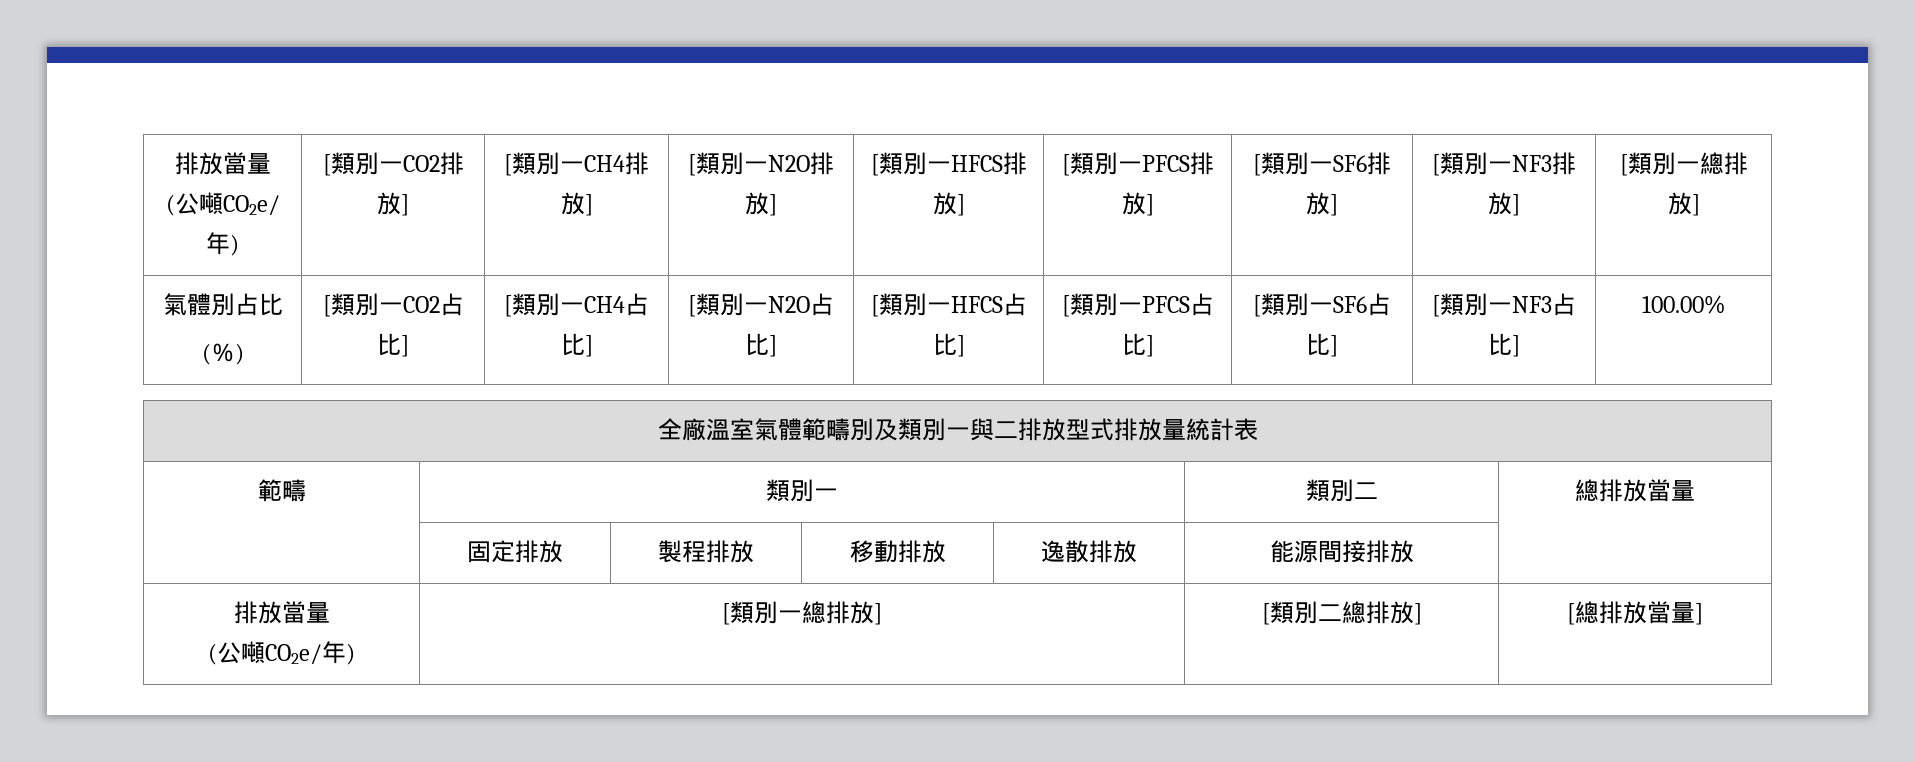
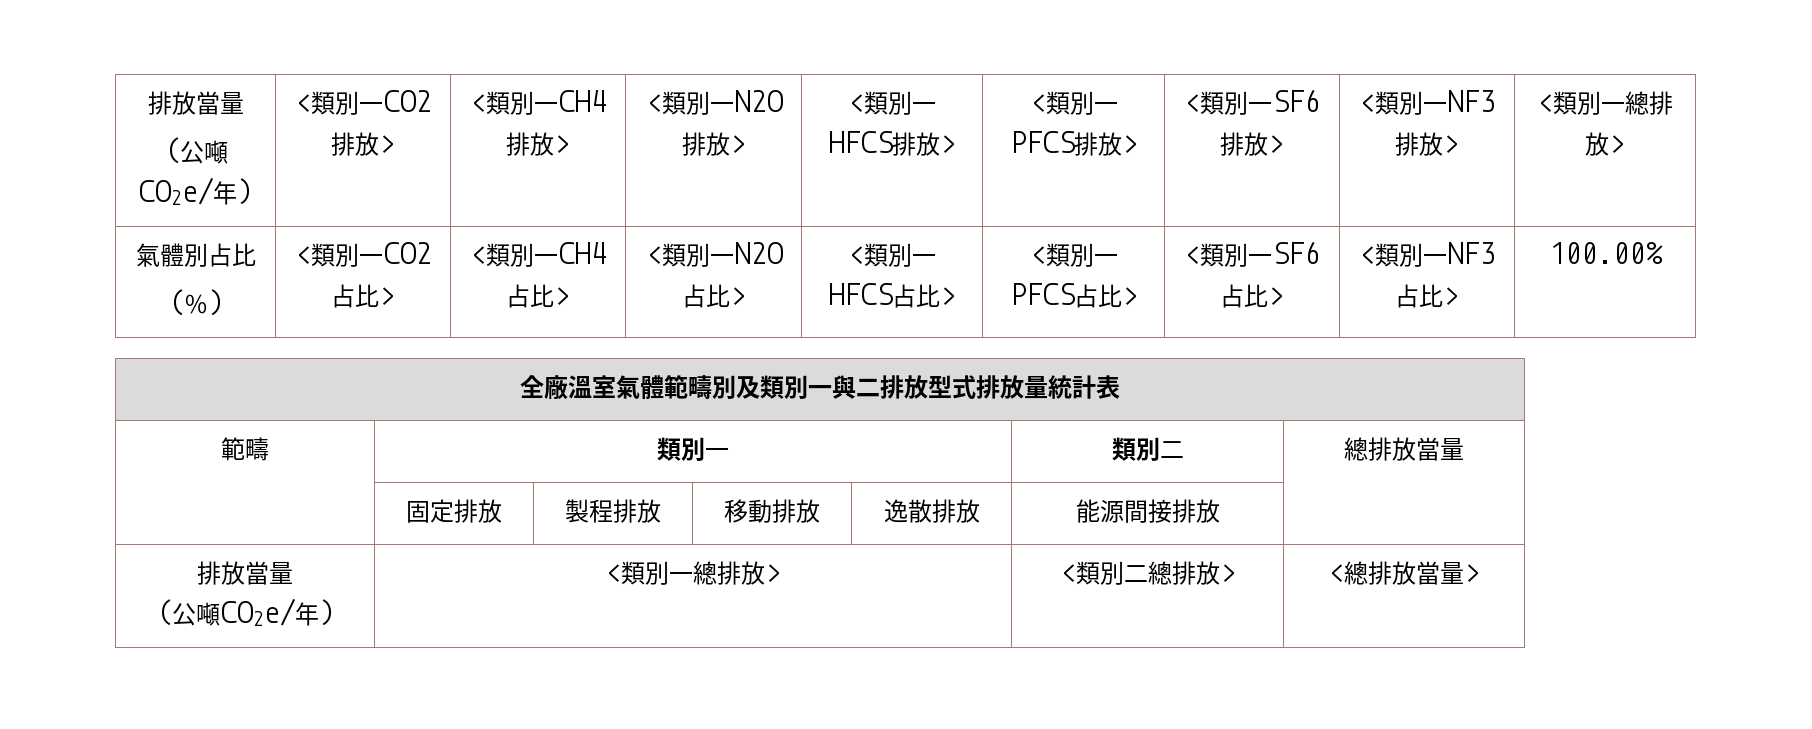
[174,152,271,175] [165,192,280,216] [206,232,239,256] [322,154,331,176] 排放當量 // (公噸CO2e/年) | [ -> [147,91,244,115] [163,137,228,164] [138,177,253,205] [295,94,311,112] 排放當量 // (公噸CO2e/年) | <
[401,194,409,216] [504,154,512,176] ] | [ -> [379,135,395,153] [470,94,486,112] > | <
[584,194,593,216] [688,154,696,176] ] | [ -> [554,135,570,153] [645,94,662,112] > | <
[769,194,777,216] [870,154,879,176] ] | [ -> [729,135,746,153] [848,94,864,112] > | <
[956,194,965,216] [1061,154,1070,176] ] | [ -> [940,135,956,153] [1029,94,1046,112] > | <
[1145,194,1154,216] [1253,154,1261,176] ] | [ -> [1121,135,1138,153] [1184,94,1200,112] > | <
[1330,194,1338,216] [1432,154,1440,176] ] | [ -> [1268,135,1284,153] [1359,94,1375,112] > | <
[1512,194,1520,216] [1619,152,1748,176] [1667,192,1700,216] ] | [類別一總排放] -> [1443,135,1459,153] [1537,91,1673,115] [1585,132,1625,156] > | <類別一總排放>
[322,295,331,317] [ -> [295,246,311,264] <
[401,335,409,357] [504,295,512,317] ] | [ -> [379,287,395,305] [470,246,486,264] > | <
[584,335,593,357] [688,295,696,317] ] | [ -> [554,287,570,305] [645,246,662,264] > | <
[769,335,777,357] [870,295,879,317] ] | [ -> [729,287,746,305] [848,246,864,264] > | <
[956,335,965,357] [1061,295,1070,317] ] | [ -> [940,287,956,305] [1029,246,1046,264] > | <
[1145,335,1154,357] [1253,295,1261,317] ] | [ -> [1121,287,1138,305] [1184,246,1200,264] > | <
[1330,335,1338,357] [1432,295,1440,317] ] | [ -> [1268,287,1284,305] [1359,246,1375,264] > | <
[1512,335,1520,357] ] -> [1443,287,1459,305] >
[722,601,882,625] [1261,603,1270,625] [類別一總排放] | [ -> [605,561,781,585] [1059,564,1076,582] <類別一總排放> | <
[1413,603,1422,625] [1567,601,1703,625] ] | [總排放當量] -> [1219,564,1236,582] [1328,561,1480,585] > | <總排放當量>

